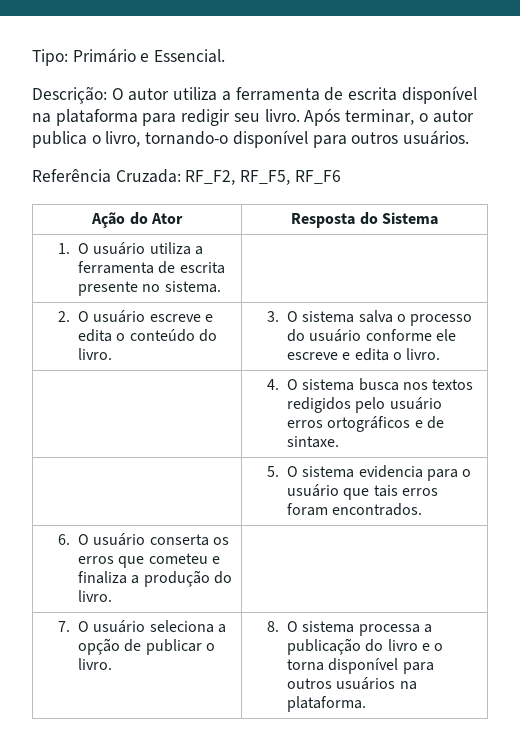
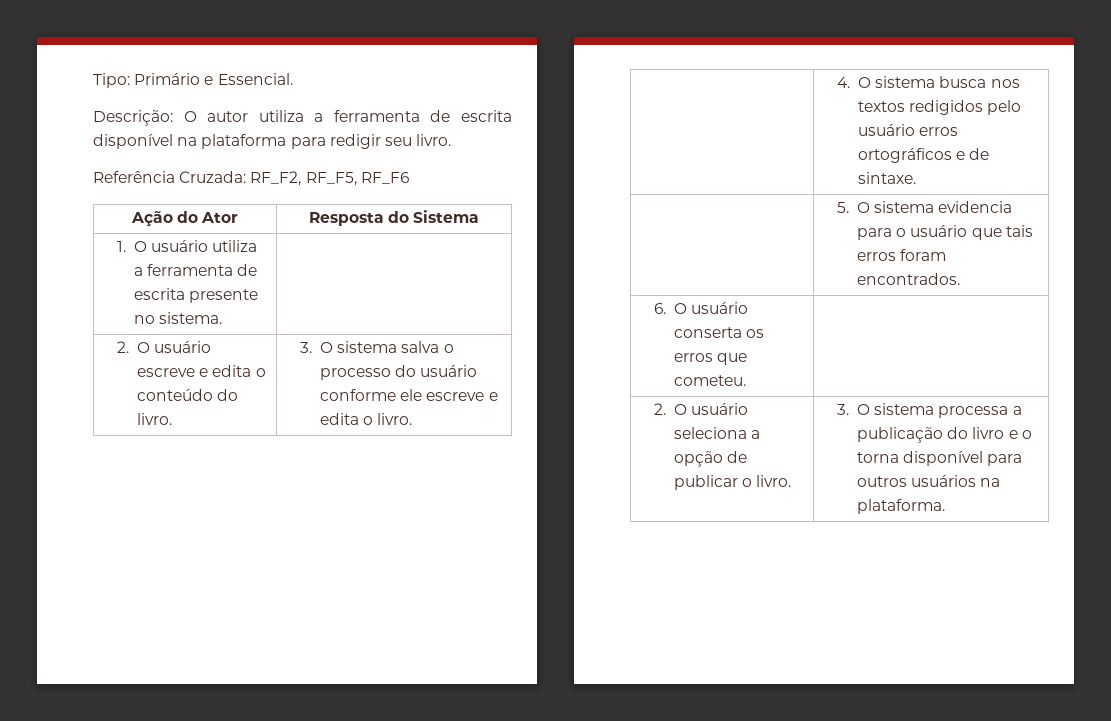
[304,108,474,126] [32,130,470,148] Após terminar, o autor publica o livro, tornando-o disponível para outros usuários. -> (452, 140) none
[148,553,221,564] [78,570,233,587] [78,590,113,602] [58,621,71,632] cometeu e finaliza a produção do livro. | // 7. -> [674,375,747,386] [654,403,667,415] cometeu. | // 2.
[267,621,280,632] 8. -> [837,404,850,415] 3.

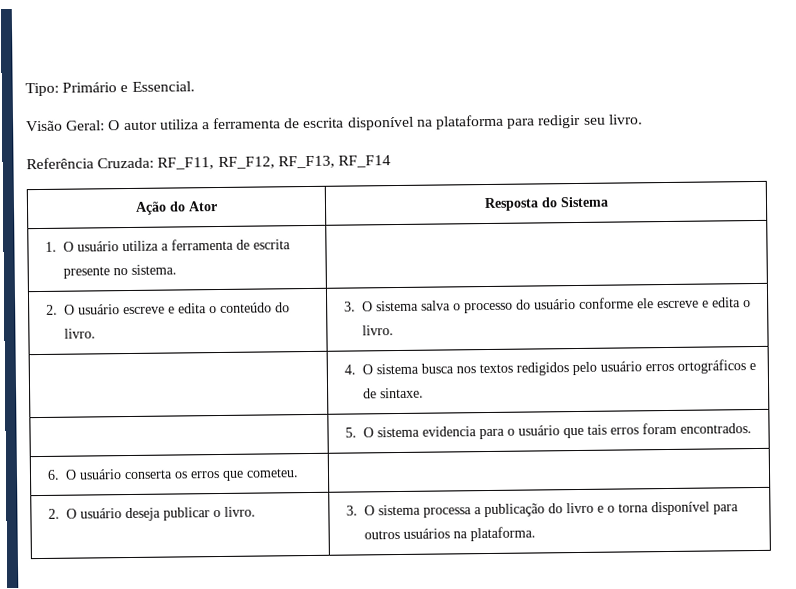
[93,110,173,126] Descrição: -> [26,120,106,132] Visão Geral:
[250,171,409,186] RF_F2, RF_F5, RF_F6 -> [157,155,391,170] RF_F11, RF_F12, RF_F13, RF_F14
[674,427,761,439] [674,451,748,467] seleciona a opção de -> [125,507,162,522] deseja

